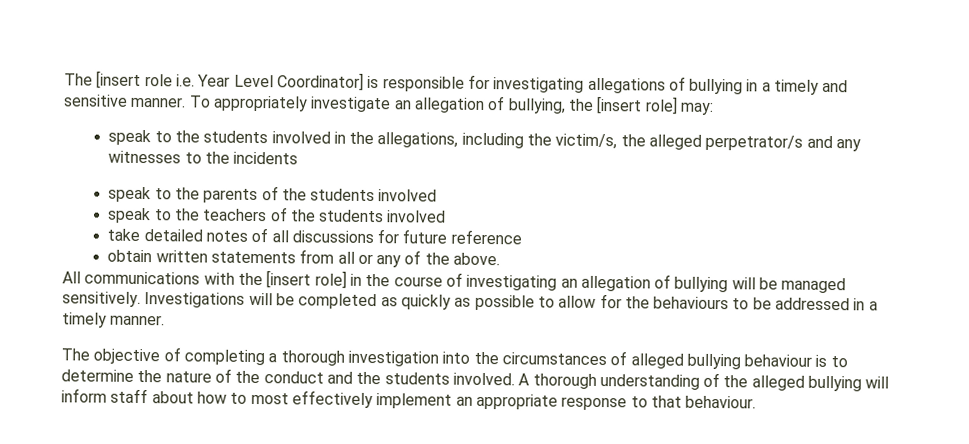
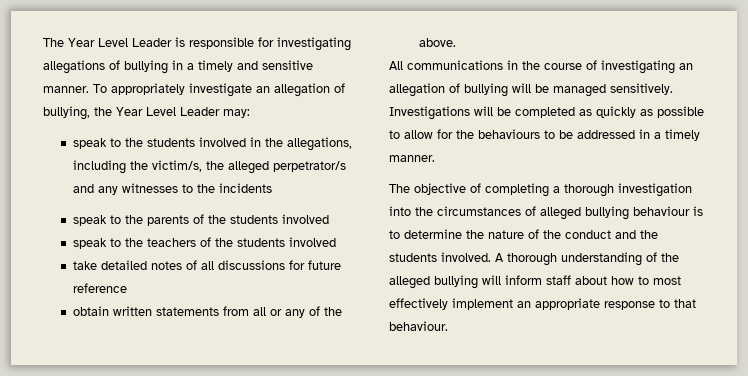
[64,70,364,91] The [insert role i.e. Year Level Coordinator] -> [43,38,172,47] The Year Level Leader
[596,95,678,115] [insert role] -> [116,107,220,116] Year Level Leader
[203,270,347,289] with the [insert role] -> (503, 65) none

